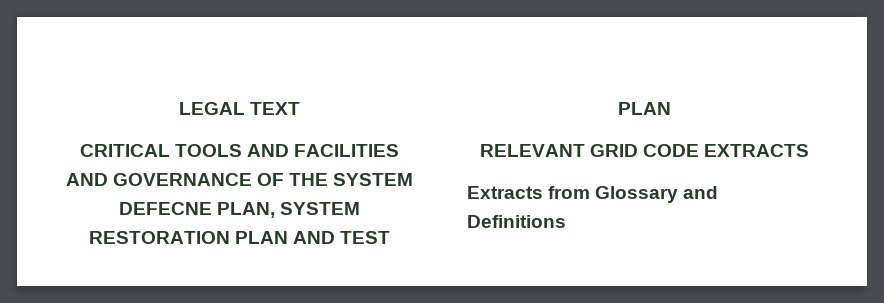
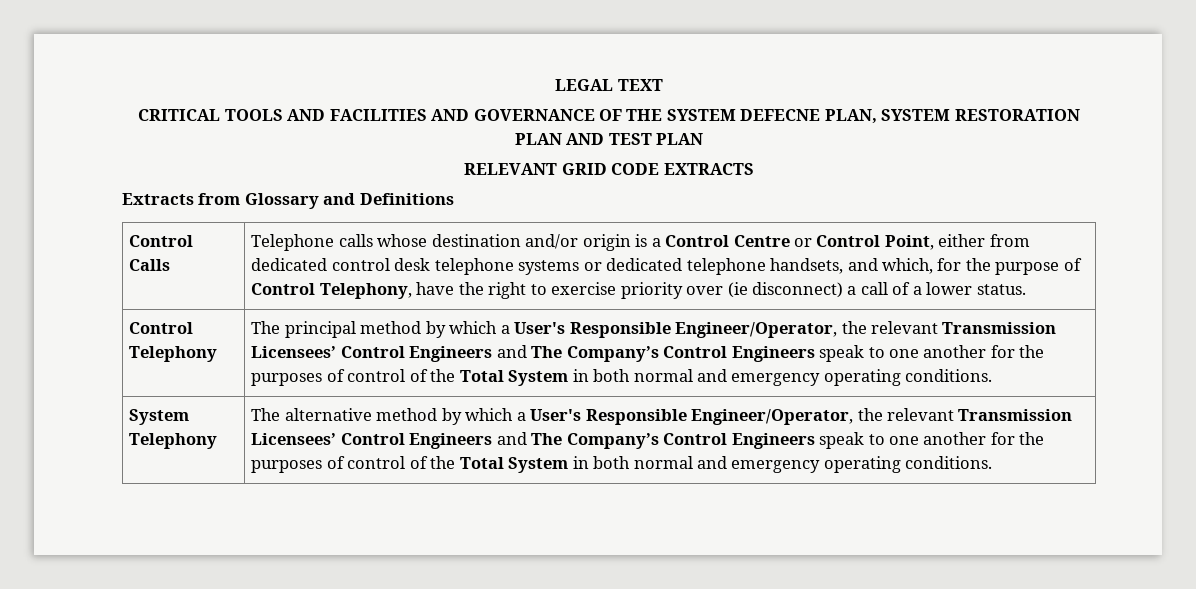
(566, 221) none -> [129,235,194,247] [129,259,171,271] [251,234,1030,251] [251,258,1082,275] [251,282,1026,299] [129,322,194,334] [129,346,218,362] [251,321,1057,338] [251,345,1045,362] [251,369,993,386] [129,409,190,425] [129,433,218,449] [251,408,1073,425] [251,432,1045,449] [251,456,993,473] // Control Calls | Telephone calls whose destination and/or origin is a Control Centre or Control Point, either from dedicated control desk telephone systems or dedicated telephone handsets, and which, for the purpose of Control Telephony, have the right to exercise priority over (ie disconnect) a call of a lower status. // Control Telephony | The principal method by which a User's Responsible Engineer/Operator, the relevant Transmission Licensees’ Control Engineers and The Company’s Control Engineers speak to one another for the purposes of control of the Total System in both normal and emergency operating conditions. // System Telephony | The alternative method by which a User's Responsible Engineer/Operator, the relevant Transmission Licensees’ Control Engineers and The Company’s Control Engineers speak to one another for the purposes of control of the Total System in both normal and emergency operating conditions.

